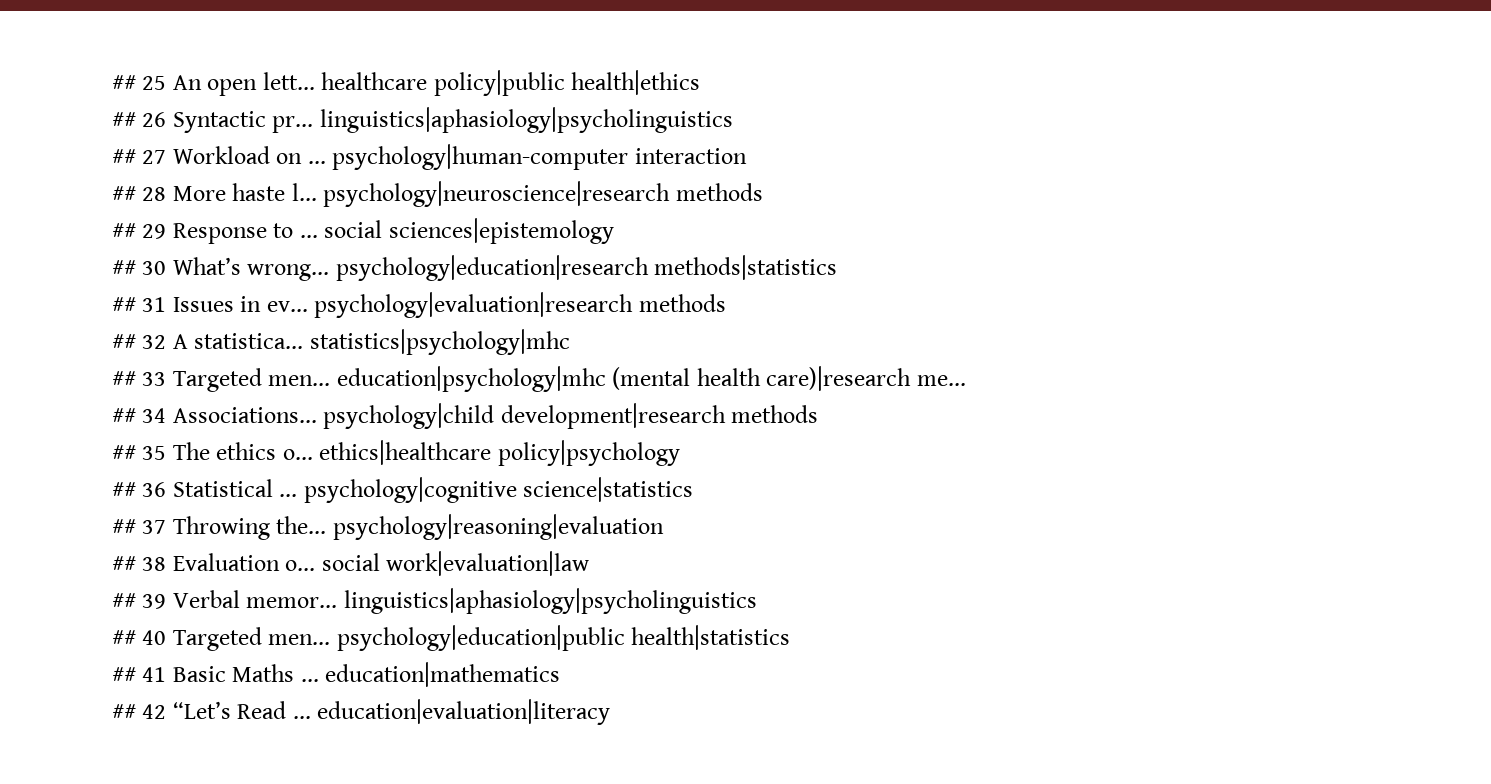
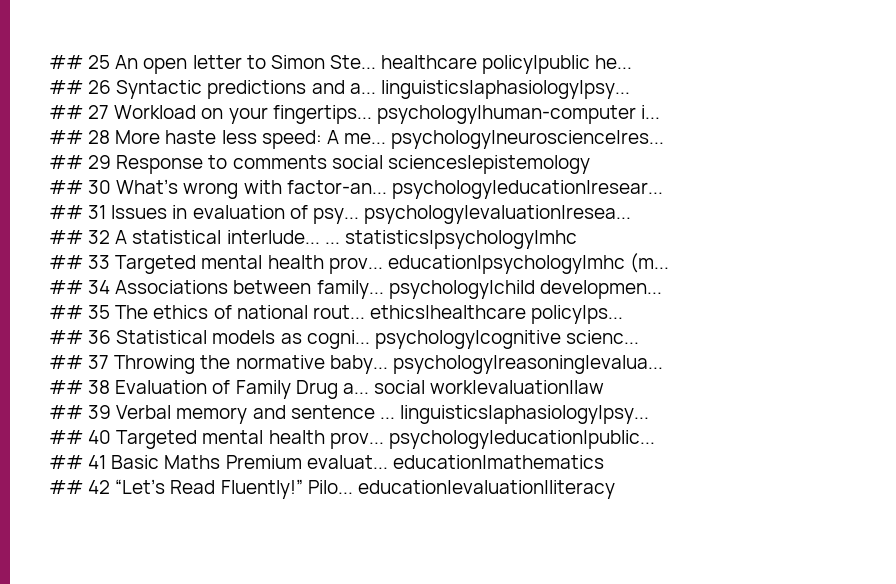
[262,72,315,90] lett... -> [192,55,376,69] letter to Simon Ste...
[571,70,701,95] health|ethics -> [595,55,633,69] he...
[272,107,733,133] pr... linguistics|aphasiology|psycholinguistics -> [207,80,630,99] predictions and a... linguistics|aphasiology|psy...
[307,144,747,170] ... psychology|human-computer interaction -> [228,105,660,124] your fingertips... psychology|human-computer i...
[291,181,763,207] l... psychology|neuroscience|research methods -> [221,130,665,149] less speed: A me... psychology|neuroscience|res...
[299,235,318,238] ... -> [232,155,327,169] comments
[247,255,838,281] wrong... psychology|education|research methods|statistics -> [183,180,663,199] wrong with factor-an... psychology|education|resear...
[266,292,726,318] ev... psychology|evaluation|research methods -> [192,205,631,224] evaluation of psy... psychology|evaluation|resea...
[194,333,304,349] statistica... -> [132,230,340,244] statistical interlude... ...
[268,366,966,392] [112,403,819,429] [112,440,680,466] [112,477,694,503] men... education|psychology|mhc (mental health care)|research me... // ## 34 Associations... psychology|child development|research methods // ## 35 The ethics o... ethics|healthcare policy|psychology // ## 36 Statistical ... psychology|cognitive science|statistics -> [201,253,669,274] [49,280,662,299] [49,305,624,324] [49,330,639,349] mental health prov... education|psychology|mhc (m... // ## 34 Associations between family... psychology|child developmen... // ## 35 The ethics of national rout... ethics|healthcare policy|ps... // ## 36 Statistical models as cogni... psychology|cognitive scienc...
[276,514,664,540] the... psychology|reasoning|evaluation -> [200,355,663,374] the normative baby... psychology|reasoning|evalua...
[285,560,316,571] o... -> [212,380,369,399] of Family Drug a...
[246,588,757,614] memor... linguistics|aphasiology|psycholinguistics -> [176,405,649,424] memory and sentence ... linguistics|aphasiology|psy...
[268,625,791,651] men... psychology|education|public health|statistics -> [202,430,655,449] mental health prov... psychology|education|public...
[300,679,319,682] ... -> [225,455,388,469] Premium evaluat...
[292,716,311,719] ... -> [220,479,353,499] Fluently!” Pilo...

